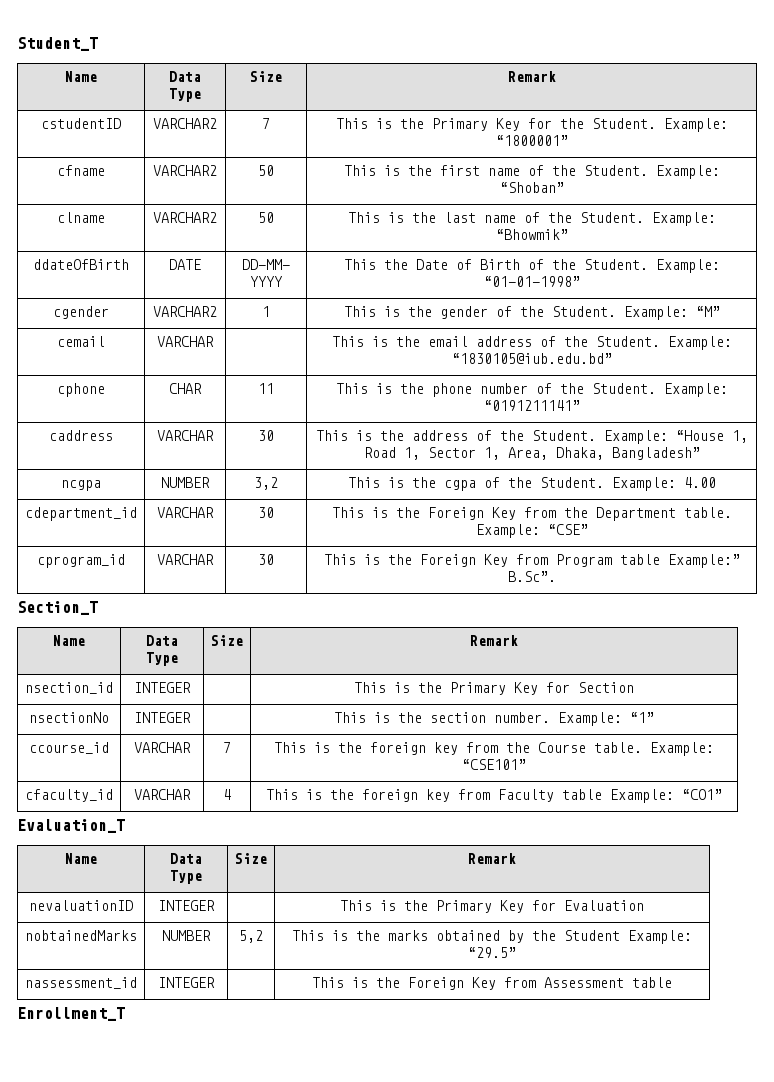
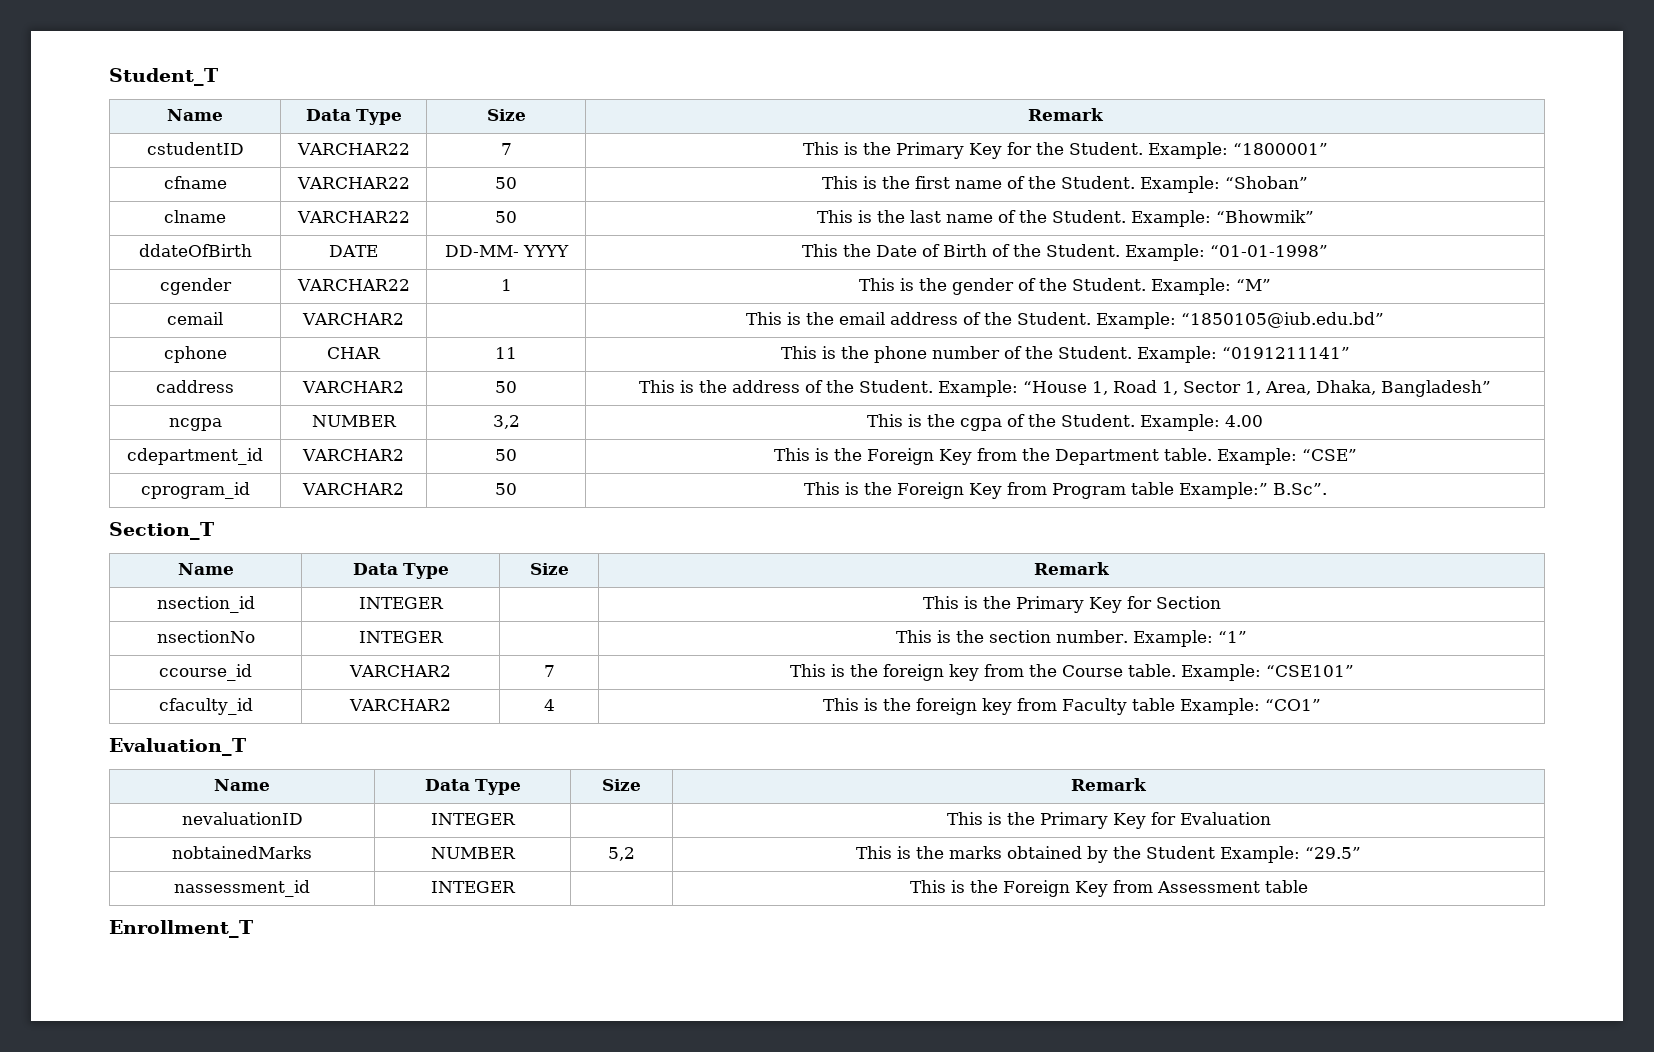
[153,118,217,129] VARCHAR2 -> [296,143,410,155] VARCHAR22
[153,165,217,176] VARCHAR2 -> [296,177,410,189] VARCHAR22
[153,212,217,223] VARCHAR2 -> [296,211,410,223] VARCHAR22
[153,306,217,317] VARCHAR2 -> [296,279,410,291] VARCHAR22
[157,336,214,347] VARCHAR -> [302,313,405,325] VARCHAR2
[451,353,612,364] “1830105@iub.edu.bd” -> [1181,312,1384,328] “1850105@iub.edu.bd”
[157,430,214,441] [258,430,274,441] VARCHAR | 30 -> [302,381,405,393] [495,381,517,393] VARCHAR2 | 50
[157,507,214,518] [258,507,274,518] VARCHAR | 30 -> [302,449,405,461] [495,449,517,461] VARCHAR2 | 50
[157,554,214,565] [258,554,274,565] VARCHAR | 30 -> [302,483,405,495] [495,483,517,495] VARCHAR2 | 50
[134,742,191,753] VARCHAR -> [349,665,452,677] VARCHAR2
[134,789,191,800] VARCHAR -> [349,699,452,711] VARCHAR2

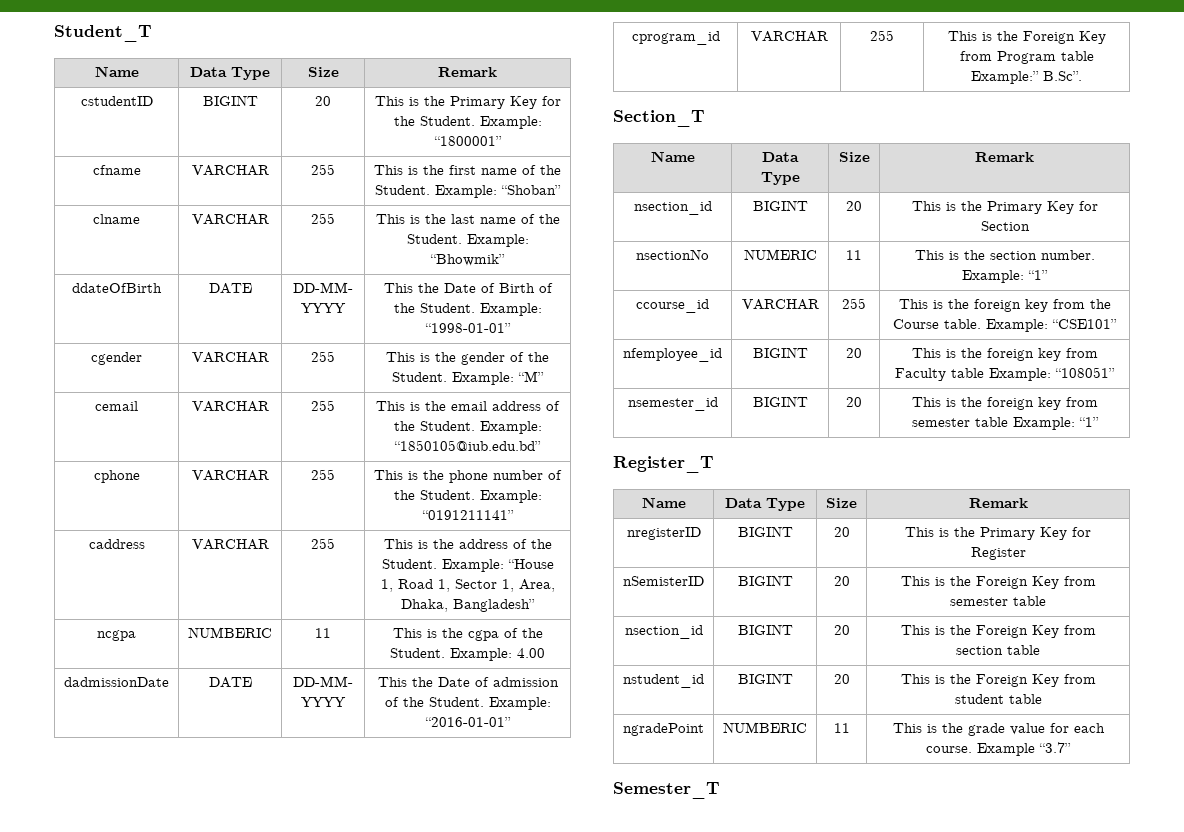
[296,143,410,155] [500,143,512,155] VARCHAR22 | 7 -> [202,95,258,106] [315,96,331,106] BIGINT | 20
[296,177,410,189] [495,177,517,189] VARCHAR22 | 50 -> [191,165,269,176] [311,164,335,175] VARCHAR | 255
[296,211,410,223] [495,211,517,223] VARCHAR22 | 50 -> [191,214,269,225] [311,213,335,224] VARCHAR | 255
[1210,245,1328,257] “01-01-1998” -> [424,323,511,333] “1998-01-01”
[296,279,410,291] [500,279,512,291] VARCHAR22 | 1 -> [191,352,269,363] [311,351,335,362] VARCHAR | 255
[302,313,405,325] VARCHAR2 | -> [191,401,269,412] [311,400,335,411] VARCHAR | 255
[327,347,381,359] [495,347,517,359] CHAR | 11 -> [191,470,269,481] [311,469,335,480] VARCHAR | 255
[302,381,405,393] [495,381,517,393] VARCHAR2 | 50 -> [191,539,269,550] [311,538,335,549] VARCHAR | 255
[311,415,397,427] [492,415,520,429] NUMBER | 3,2 -> [188,627,272,638] [315,628,331,638] NUMBERIC | 11
[127,448,263,465] [302,449,405,461] [495,449,517,461] [773,448,1357,465] cdepartment_id | VARCHAR2 | 50 | This is the Foreign Key from the Department table. Example: “CSE” -> [64,677,169,687] [208,677,252,688] [293,676,353,687] [301,697,346,707] [377,677,559,687] [384,697,551,710] [424,717,511,727] dadmissionDate | DATE | DD-MM- YYYY | This the Date of admission of the Student. Example: “2016-01-01”
[302,483,405,495] [495,483,517,495] VARCHAR2 | 50 -> [750,31,828,42] [870,30,894,41] VARCHAR | 255
[358,597,444,609] INTEGER | -> [752,200,808,211] [846,201,862,211] BIGINT | 20
[358,631,444,643] INTEGER | -> [743,249,817,260] [846,250,862,260] NUMERIC | 11
[349,665,452,677] [543,665,555,677] VARCHAR2 | 7 -> [741,299,819,310] [842,298,866,309] VARCHAR | 255
[158,698,253,715] [349,699,452,711] [543,699,555,711] cfaculty_id | VARCHAR2 | 4 -> [623,348,722,362] [752,347,808,358] [846,348,862,358] nfemployee_id | BIGINT | 20
[1264,699,1321,711] [109,738,246,756] [214,779,270,791] [424,779,521,795] [602,779,641,791] [1071,778,1147,791] [181,812,303,825] [430,813,516,825] [946,812,1271,829] [172,846,312,859] [430,847,516,859] [608,847,635,861] [856,846,1361,863] [174,880,310,897] [430,881,516,893] [909,880,1308,897] [109,920,253,938] “CO1” // Evaluation_T // Name | Data Type | Size | Remark // nevaluationID | INTEGER | | This is the Primary Key for Evaluation // nobtainedMarks | NUMBER | 5,2 | This is the marks obtained by the Student Example: “29.5” // nassessment_id | INTEGER | | This is the Foreign Key from Assessment table // Enrollment_T -> [1055,367,1115,378] [627,397,718,411] [752,396,808,407] [846,397,862,407] [911,397,1098,410] [911,417,1099,430] [613,456,714,473] [641,497,686,508] [725,498,805,511] [826,498,857,508] [968,498,1028,508] [626,527,701,540] [737,526,793,537] [833,527,850,537] [905,527,1091,540] [970,547,1026,560] [623,576,704,586] [737,575,793,586] [833,576,850,586] [900,576,1096,589] [950,596,1046,606] [624,625,703,639] [737,624,793,635] [833,625,850,635] [900,625,1096,638] [956,645,1040,655] [623,674,704,688] [737,673,793,684] [833,674,850,684] [900,674,1096,687] [954,694,1042,704] [623,723,704,736] [723,722,807,733] [833,723,850,733] [892,723,1105,736] [926,742,1071,756] [613,782,720,799] “108051” // nsemester_id | BIGINT | 20 | This is the foreign key from semester table Example: “1” // Register_T // Name | Data Type | Size | Remark // nregisterID | BIGINT | 20 | This is the Primary Key for Register // nSemisterID | BIGINT | 20 | This is the Foreign Key from semester table // nsection_id | BIGINT | 20 | This is the Foreign Key from section table // nstudent_id | BIGINT | 20 | This is the Foreign Key from student table // ngradePoint | NUMBERIC | 11 | This is the grade value for each course. Example “3.7” // Semester_T

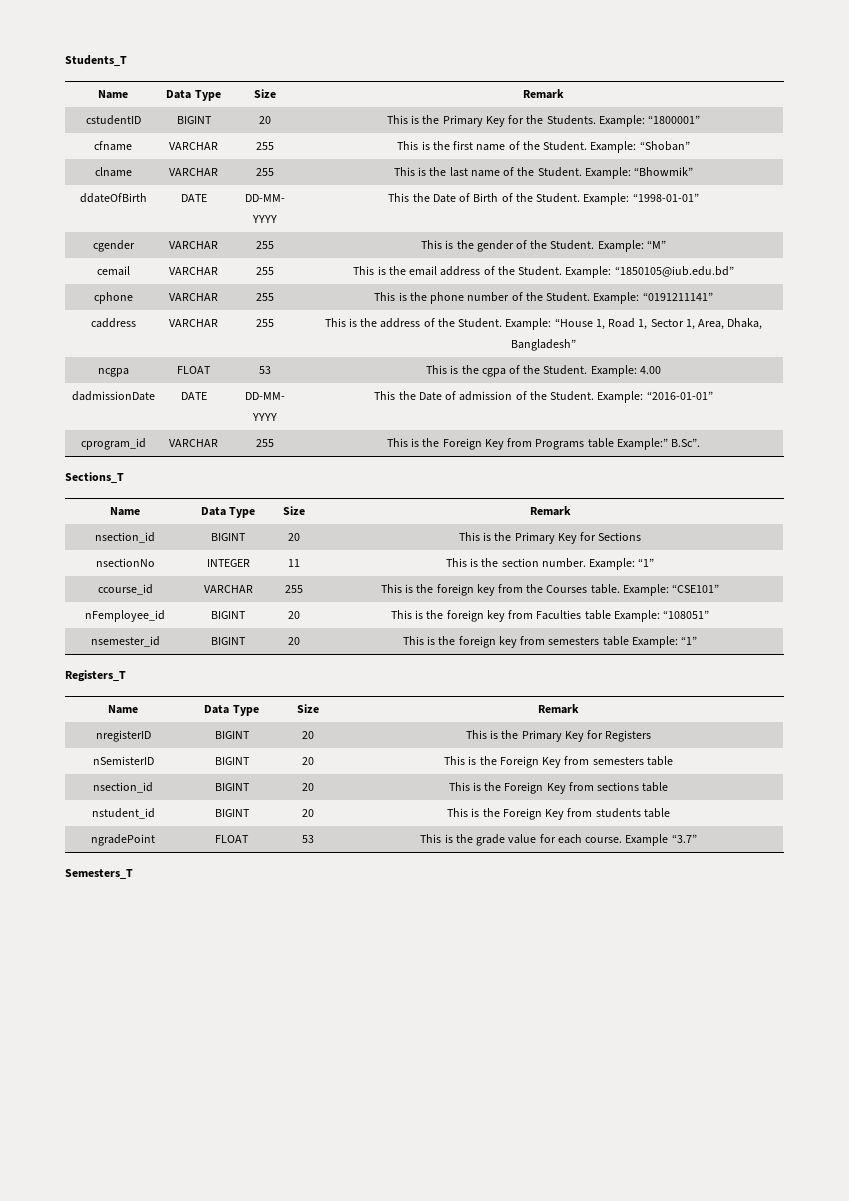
[54,25,152,42] Student_T -> [65,55,127,66] Students_T
[419,116,475,126] Student. -> [546,115,596,125] Students.
[188,627,272,638] [315,628,331,638] NUMBERIC | 11 -> [177,366,211,374] [259,366,271,374] FLOAT | 53
[996,51,1056,64] Program -> [535,439,585,450] Programs
[613,110,705,127] Section_T -> [65,472,124,483] Sections_T
[980,221,1030,231] Section -> [598,532,642,541] Sections
[743,249,817,260] NUMERIC -> [206,559,250,567] INTEGER
[893,319,939,329] Course -> [546,585,588,593] Courses
[623,348,722,362] [752,347,808,358] [846,348,862,358] [911,348,1098,361] [895,368,946,381] nfemployee_id | BIGINT | 20 | This is the foreign key from Faculty -> [85,610,165,622] [211,611,246,619] [288,611,300,619] [390,610,582,622] nFemployee_id | BIGINT | 20 | This is the foreign key from Faculties
[911,418,970,427] semester -> [548,637,600,645] semesters
[613,456,714,473] Register_T -> [65,670,126,682] Registers_T
[970,547,1026,560] Register -> [605,730,652,742] Registers
[950,597,1008,606] semester -> [592,757,644,765] semesters
[956,646,1003,655] section -> [597,782,640,791] sections
[954,694,1004,704] student -> [595,808,641,818] students
[723,722,807,733] [833,723,850,733] NUMBERIC | 11 -> [215,835,249,843] [302,835,314,843] FLOAT | 53
[613,782,720,799] Semester_T -> [65,869,133,879] Semesters_T

